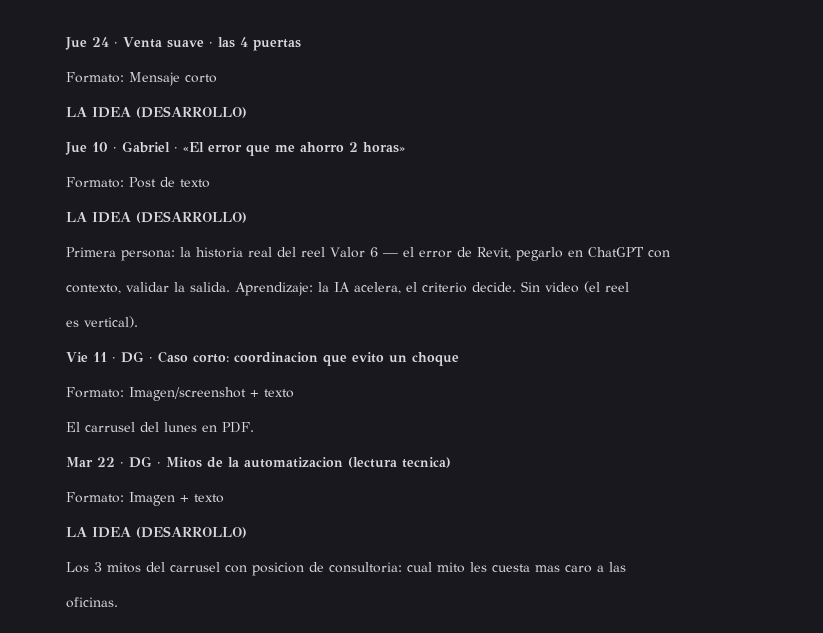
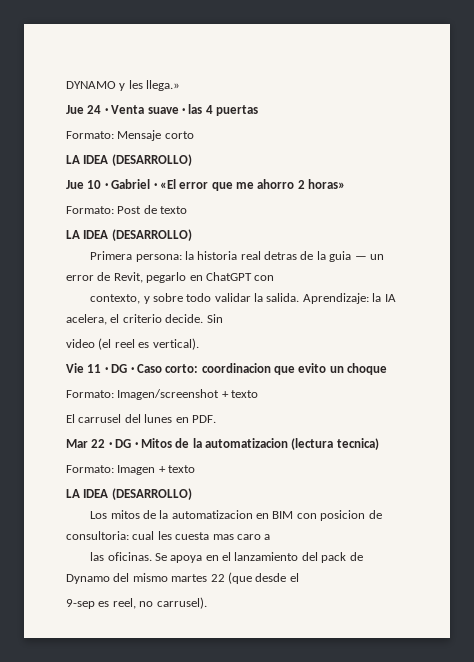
(65, 43) none -> [66,80,181,91] DYNAMO y les llega.» //
[277,247,414,258] del reel Valor 6 — el -> [264,251,384,262] detras de la guia — un
(121, 289) none -> [143,293,212,304] y sobre todo
(540, 286) none -> (223, 318) //
(629, 287) // -> (135, 343) none
[94,562,220,573] 3 mitos del carrusel -> [110,510,294,519] mitos de la automatizacion en BIM
[437,562,465,573] mito -> (155, 535) none
[609,562,626,572] [66,597,118,608] las // oficinas. -> [90,552,363,563] [66,572,299,584] [66,597,207,609] // las oficinas. Se apoya en el lanzamiento del pack de Dynamo del mismo martes 22 (que desde el // 9-sep es reel, no carrusel).

